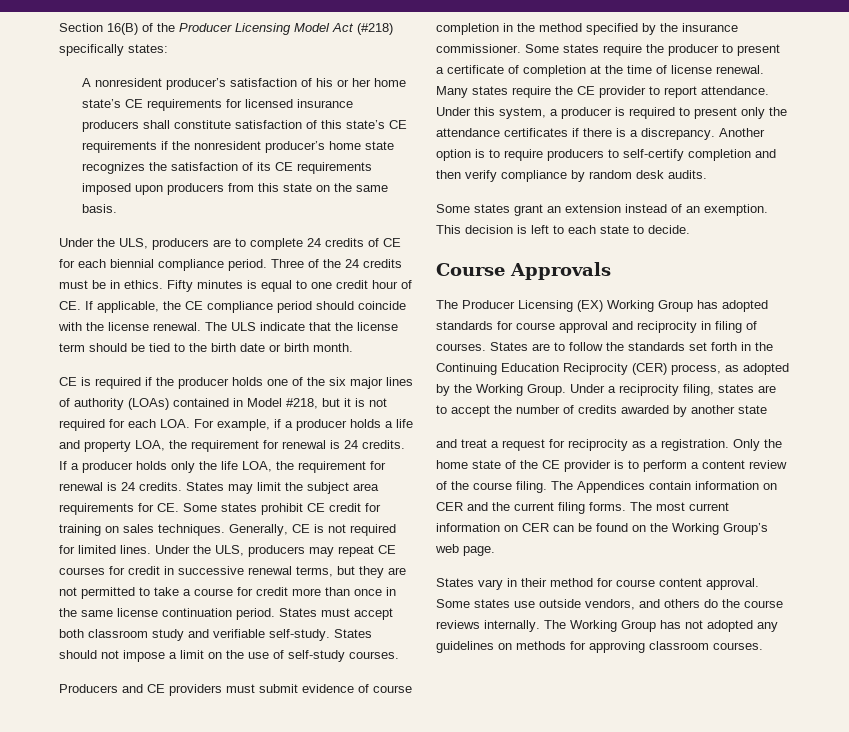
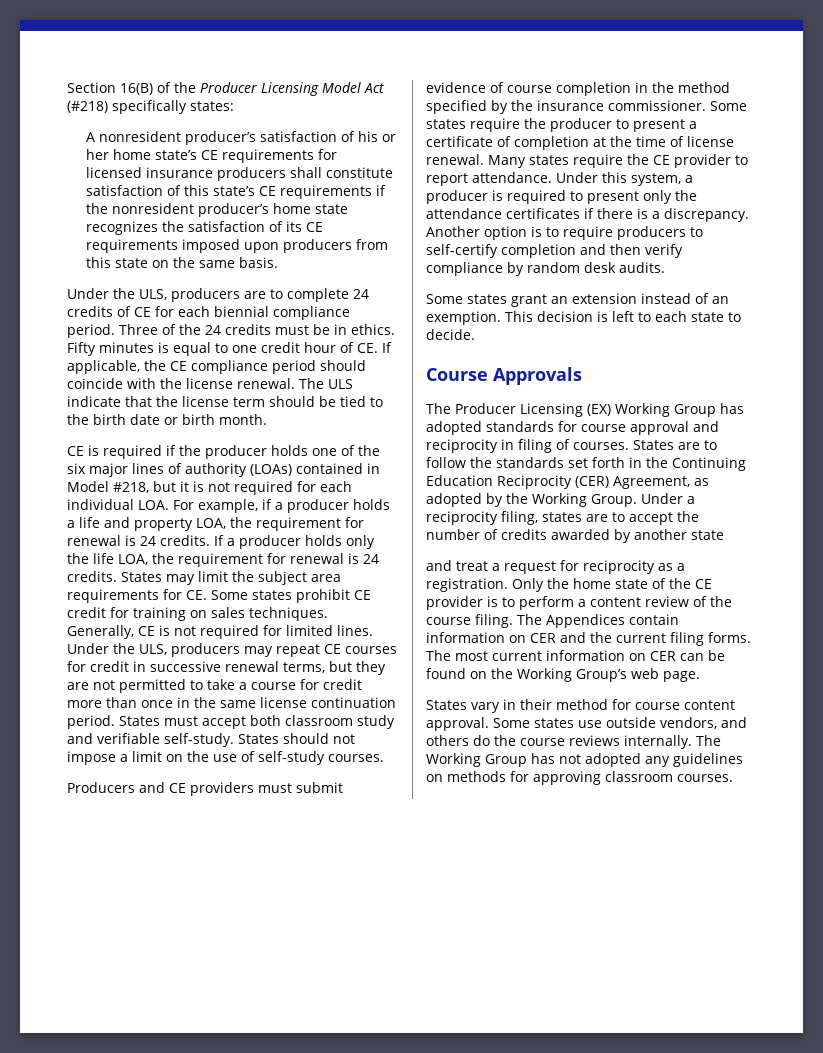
(156, 423) none -> [67,499,134,510] individual
[671,364,721,375] process, -> [613,476,690,489] Agreement,

